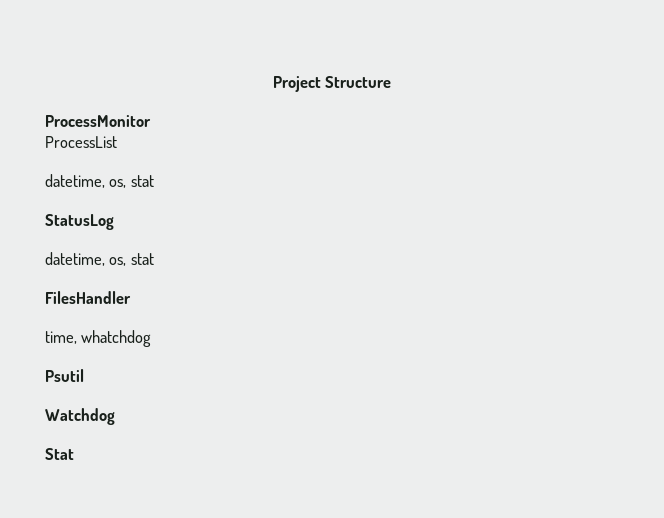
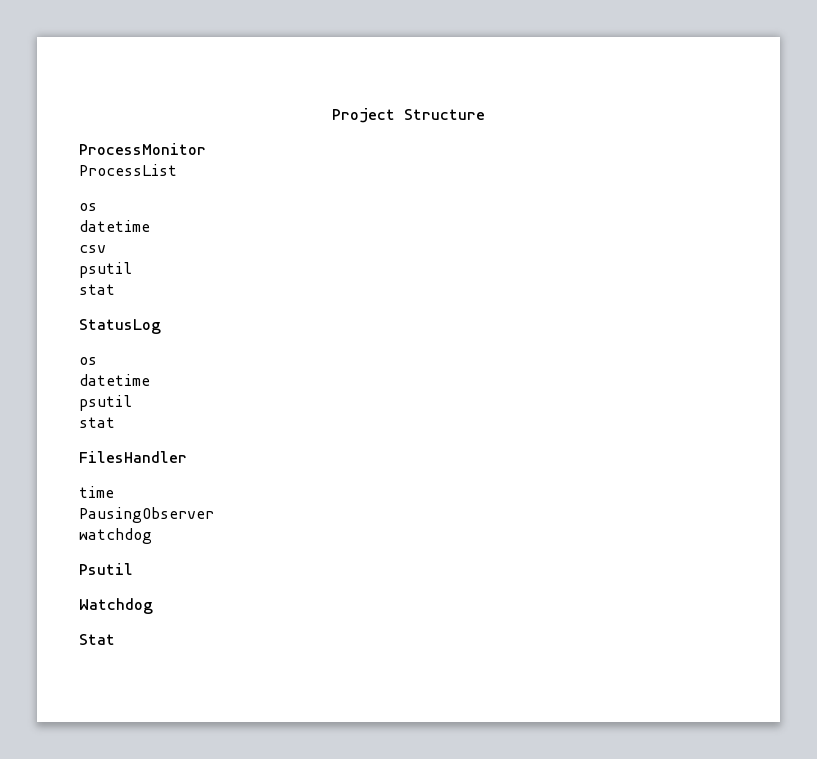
[45,174,127,188] datetime, os, -> [79,203,97,211] [79,220,150,232] [79,245,106,253] [79,262,132,278] os // datetime // csv // psutil //
[45,252,127,266] datetime, os, -> [79,357,97,365] [79,374,150,386] [79,395,132,411] os // datetime // psutil //
[45,330,152,347] time, whatchdog -> [79,486,114,498] [79,507,214,523] [79,528,152,544] time // PausingObserver // watchdog

